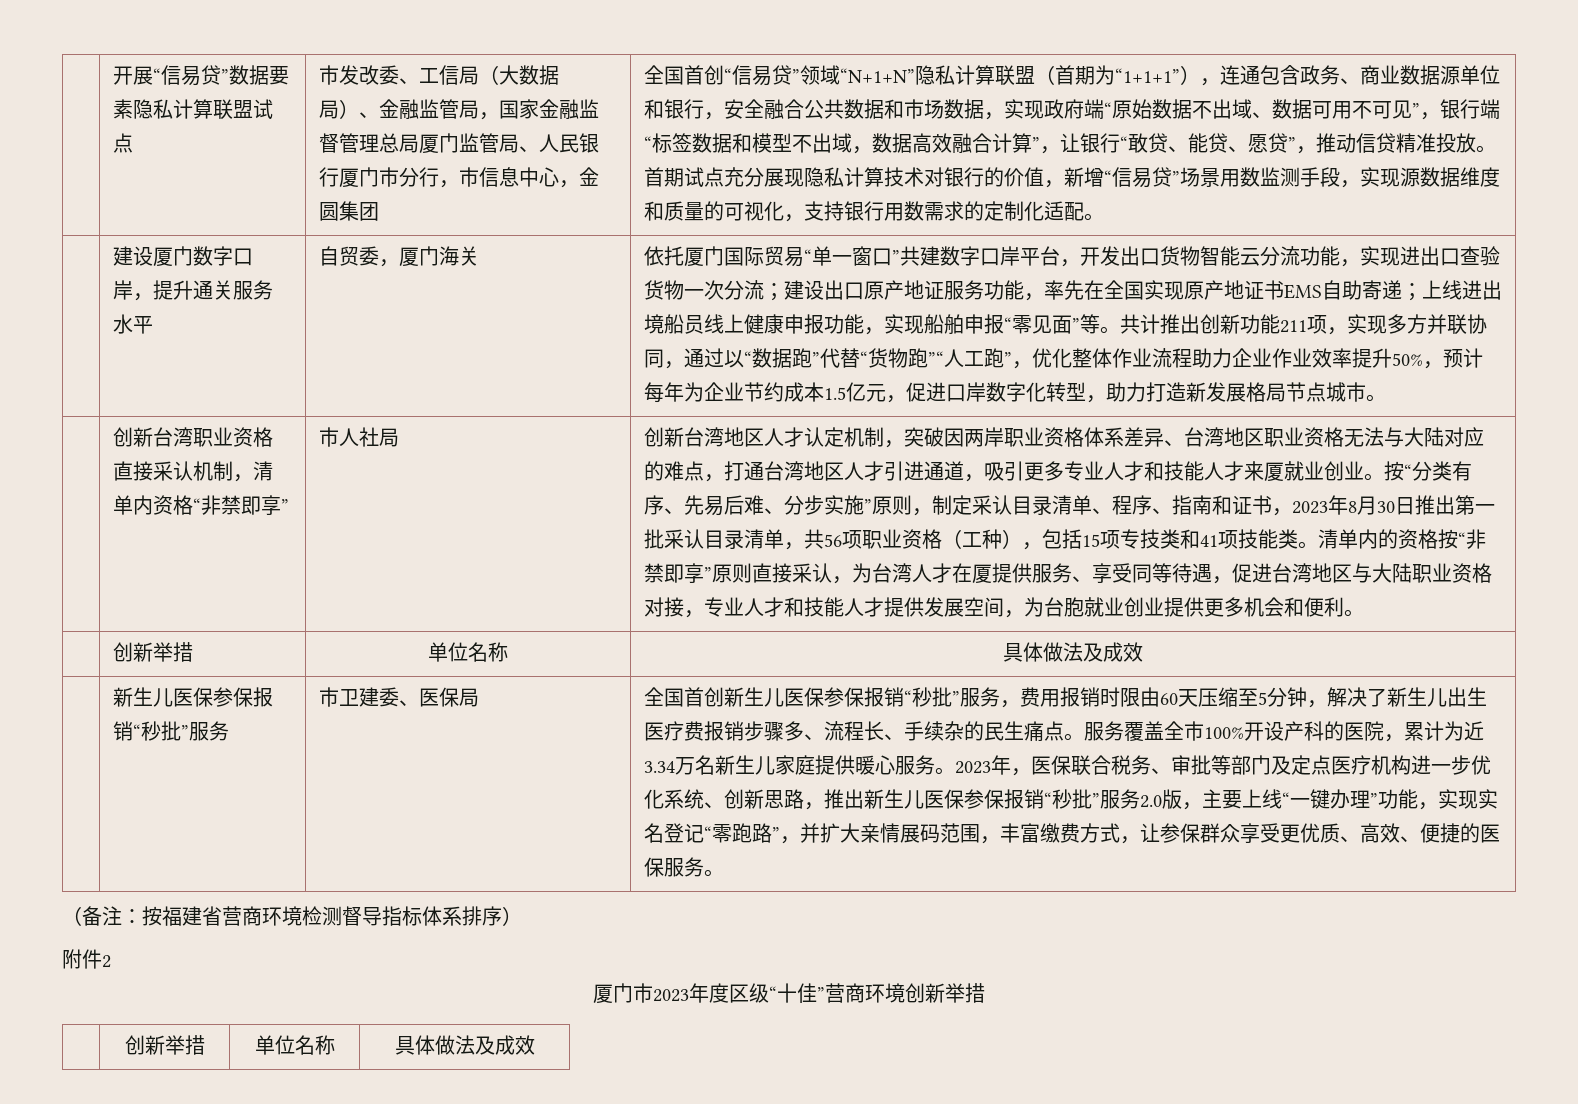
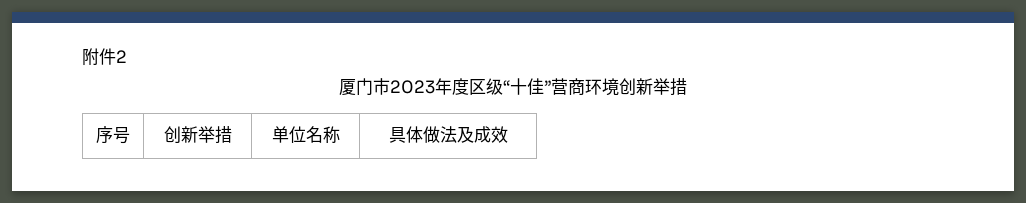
[112,65,289,86] [112,99,273,120] [112,133,133,153] [318,65,559,85] [318,99,599,120] [318,133,599,153] [318,167,599,188] [318,201,379,221] [643,65,1500,86] [643,99,1500,120] [643,133,1496,154] [643,167,1500,188] [643,201,1104,222] [112,246,253,266] [112,280,273,301] [112,314,153,334] [318,246,479,267] [643,246,1500,267] [643,280,1502,301] [643,314,1487,335] [643,348,1483,369] [643,382,1386,403] [112,427,273,447] [112,461,273,482] [112,495,289,516] [318,427,399,447] [643,427,1484,448] [643,461,1472,482] [643,495,1495,516] [643,529,1486,550] [643,563,1492,584] [643,597,1364,618] [112,642,193,662] [428,642,508,662] [1003,642,1143,662] [112,687,273,707] [112,721,229,741] [318,687,479,707] [643,687,1487,708] [643,721,1484,742] [643,755,1491,776] [643,789,1498,810] [643,823,1500,844] [643,857,724,877] [62,906,522,926] | 开展“信易贷”数据要素隐私计算联盟试点 | 市发改委、工信局（大数据局）、金融监管局，国家金融监督管理总局厦门监管局、人民银行厦门市分行，市信息中心，金圆集团 | 全国首创“信易贷”领域“N+1+N”隐私计算联盟（首期为“1+1+1”），连通包含政务、商业数据源单位和银行，安全融合公共数据和市场数据，实现政府端“原始数据不出域、数据可用不可见”，银行端“标签数据和模型不出域，数据高效融合计算”，让银行“敢贷、能贷、愿贷”，推动信贷精准投放。首期试点充分展现隐私计算技术对银行的价值，新增“信易贷”场景用数监测手段，实现源数据维度和质量的可视化，支持银行用数需求的定制化适配。 // | 建设厦门数字口岸，提升通关服务水平 | 自贸委，厦门海关 | 依托厦门国际贸易“单一窗口”共建数字口岸平台，开发出口货物智能云分流功能，实现进出口查验货物一次分流；建设出口原产地证服务功能，率先在全国实现原产地证书EMS自助寄递；上线进出境船员线上健康申报功能，实现船舶申报“零见面”等。共计推出创新功能211项，实现多方并联协同，通过以“数据跑”代替“货物跑”“人工跑”，优化整体作业流程助力企业作业效率提升50%，预计每年为企业节约成本1.5亿元，促进口岸数字化转型，助力打造新发展格局节点城市。 // | 创新台湾职业资格直接采认机制，清单内资格“非禁即享” | 市人社局 | 创新台湾地区人才认定机制，突破因两岸职业资格体系差异、台湾地区职业资格无法与大陆对应的难点，打通台湾地区人才引进通道，吸引更多专业人才和技能人才来厦就业创业。按“分类有序、先易后难、分步实施”原则，制定采认目录清单、程序、指南和证书，2023年8月30日推出第一批采认目录清单，共56项职业资格（工种），包括15项专技类和41项技能类。清单内的资格按“非禁即享”原则直接采认，为台湾人才在厦提供服务、享受同等待遇，促进台湾地区与大陆职业资格对接，专业人才和技能人才提供发展空间，为台胞就业创业提供更多机会和便利。 // | 创新举措 | 单位名称 | 具体做法及成效 // | 新生儿医保参保报销“秒批”服务 | 市卫建委、医保局 | 全国首创新生儿医保参保报销“秒批”服务，费用报销时限由60天压缩至5分钟，解决了新生儿出生医疗费报销步骤多、流程长、手续杂的民生痛点。服务覆盖全市100%开设产科的医院，累计为近3.34万名新生儿家庭提供暖心服务。2023年，医保联合税务、审批等部门及定点医疗机构进一步优化系统、创新思路，推出新生儿医保参保报销“秒批”服务2.0版，主要上线“一键办理”功能，实现实名登记“零跑路”，并扩大亲情展码范围，丰富缴费方式，让参保群众享受更优质、高效、便捷的医保服务。 // （备注：按福建省营商环境检测督导指标体系排序） // -> (82, 57) none
(985, 993) none -> [96,126,130,144] 序号

